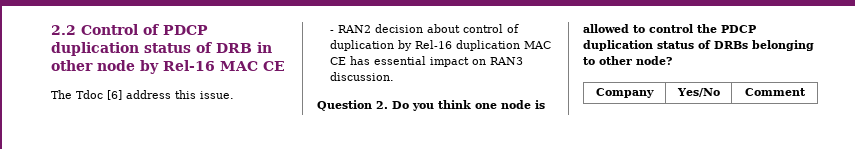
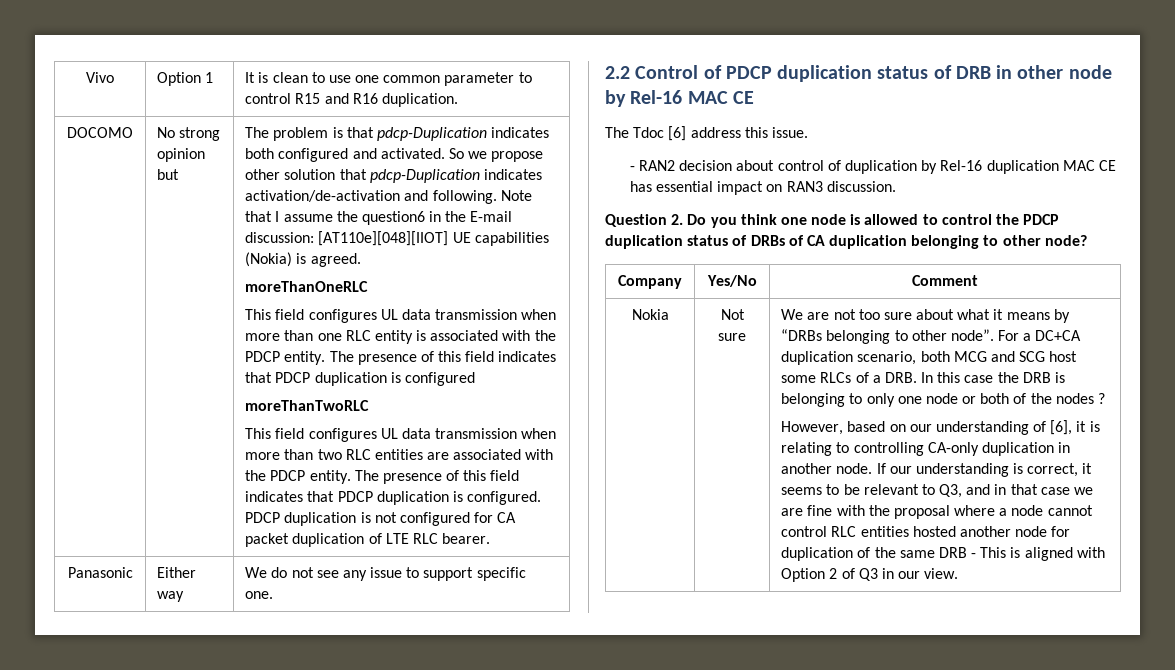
(51, 30) none -> [86,72,114,83] [157,72,214,86] [245,72,532,86] [245,93,458,107] [67,127,133,138] [157,127,221,141] [157,148,206,162] [157,169,180,180] [245,127,550,141] [245,148,544,162] [245,169,542,183] [245,190,532,204] [245,211,513,225] [245,231,549,246] [245,252,361,267] [245,281,369,292] [245,309,557,323] [245,330,556,344] [245,351,557,365] [245,372,475,386] [245,400,370,411] [245,428,557,442] [245,449,554,460] [245,470,520,484] [245,491,542,505] [245,512,517,526] [245,533,491,547] [67,567,133,578] [157,567,197,578] [157,591,185,602] [245,567,526,581] [245,591,274,599] Vivo | Option 1 | It is clean to use one common parameter to control R15 and R16 duplication. // DOCOMO | No strong opinion but | The problem is that pdcp-Duplication indicates both configured and activated. So we propose other solution that pdcp-Duplication indicates activation/de-activation and following. Note that I assume the question6 in the E-mail discussion: [AT110e][048][IIOT] UE capabilities (Nokia) is agreed. // moreThanOneRLC // This field configures UL data transmission when more than one RLC entity is associated with the PDCP entity. The presence of this field indicates that PDCP duplication is configured // moreThanTwoRLC // This field configures UL data transmission when more than two RLC entities are associated with the PDCP entity. The presence of this field indicates that PDCP duplication is configured. PDCP duplication is not configured for CA packet duplication of LTE RLC bearer. // Panasonic | Either way | We do not see any issue to support specific one. //
(748, 45) none -> [788,235,908,249] of CA duplication
(806, 92) none -> [631,309,669,320] [720,309,745,320] [718,333,746,341] [781,309,1070,323] [781,329,1082,344] [781,351,1078,365] [781,372,1066,383] [781,393,1106,407] [781,420,1100,435] [781,442,1071,456] [781,463,1093,477] [781,484,1094,498] [781,505,1093,519] [781,526,1071,537] [781,547,1105,561] [781,568,959,582] // Nokia | Not sure | We are not too sure about what it means by “DRBs belonging to other node”. For a DC+CA duplication scenario, both MCG and SCG host some RLCs of a DRB. In this case the DRB is belonging to only one node or both of the nodes ? // However, based on our understanding of [6], it is relating to controlling CA-only duplication in another node. If our understanding is correct, it seems to be relevant to Q3, and in that case we are fine with the proposal where a node cannot control RLC entities hosted another node for duplication of the same DRB - This is aligned with Option 2 of Q3 in our view.

